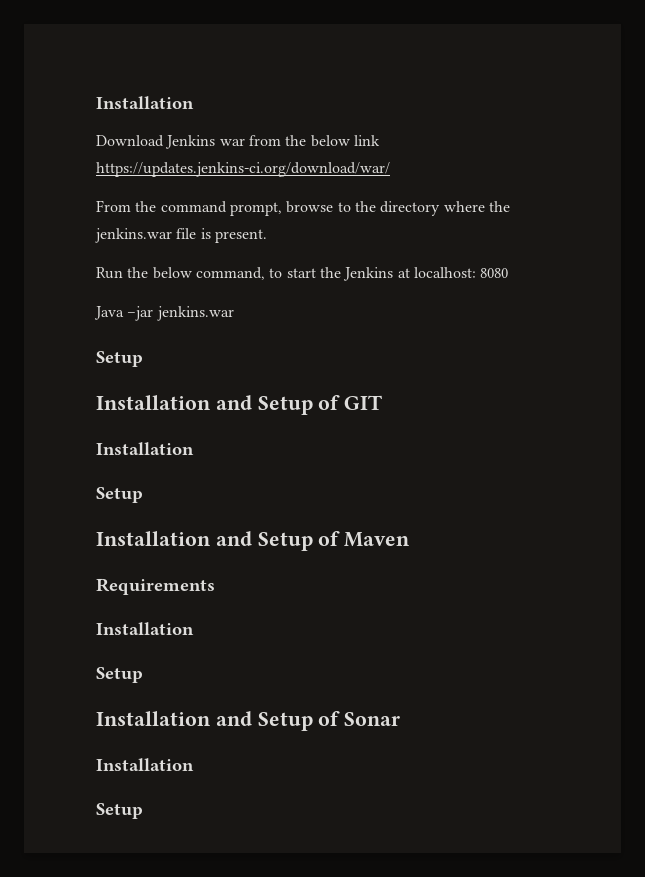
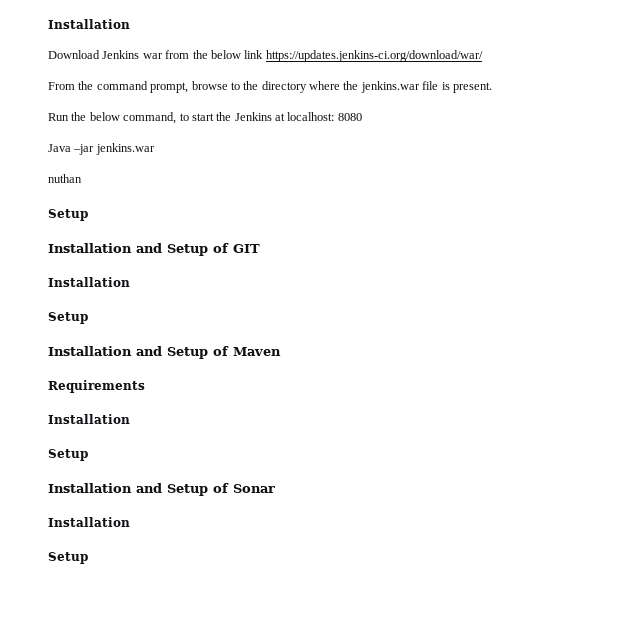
(234, 313) none -> [48,174,82,183] // nuthan

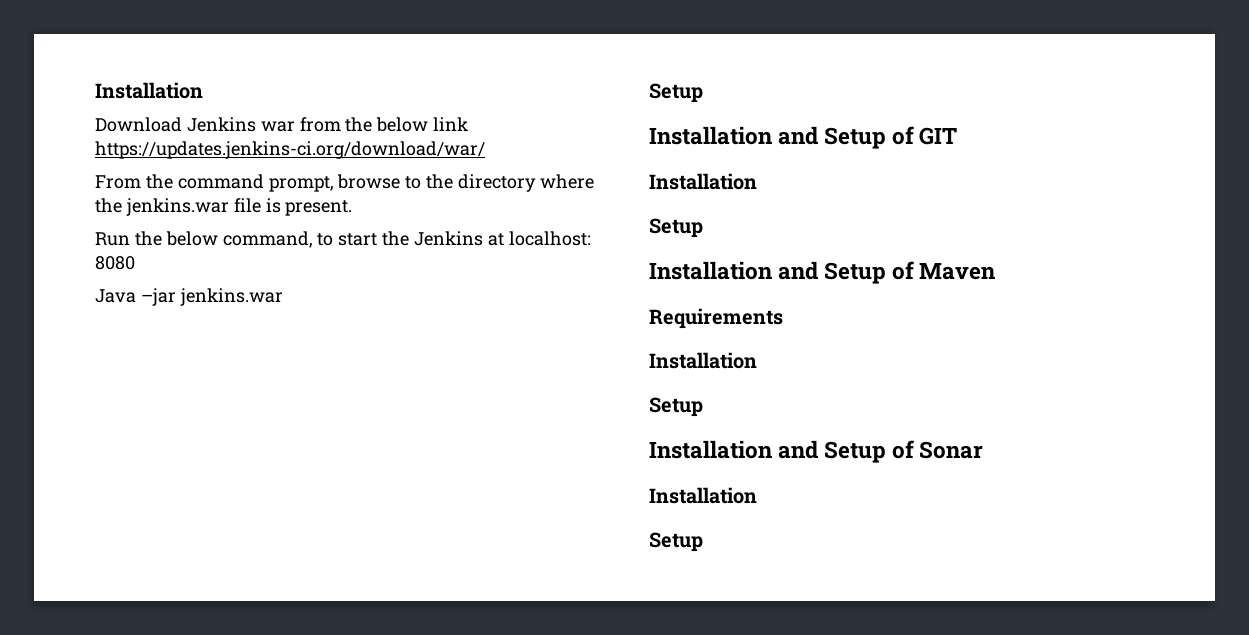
[48,174,82,183] // nuthan -> (283, 297) none

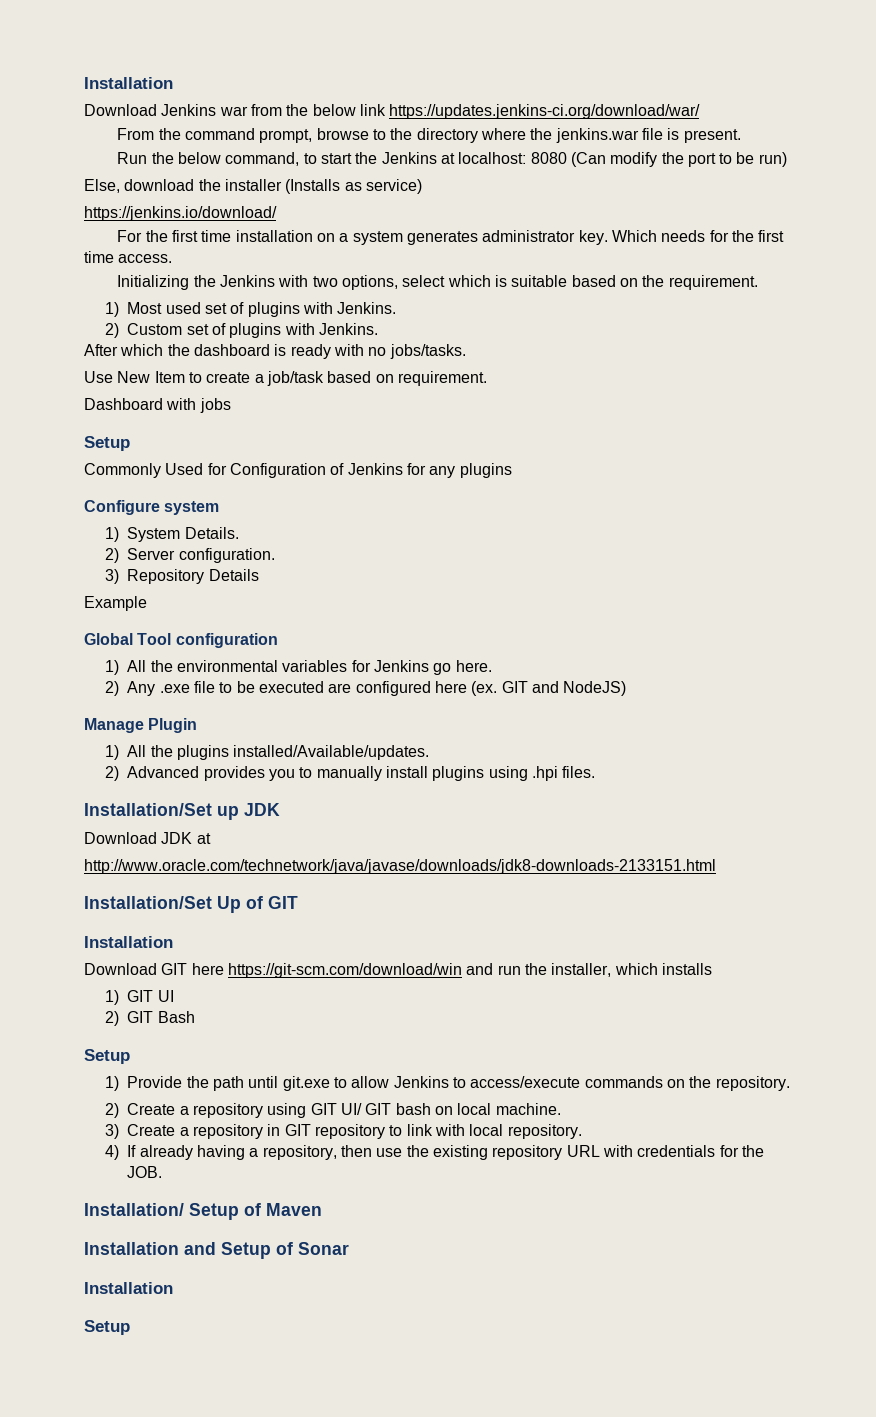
[95,288,283,306] [649,83,703,103] [649,126,958,149] [649,173,757,190] [649,218,703,238] [649,261,819,280] // Java –jar jenkins.war // Setup // Installation and Setup of GIT // Installation // Setup // Installation and -> [570,152,787,167] [84,179,422,194] [84,206,277,221] [117,230,785,245] [84,251,173,263] [117,275,758,290] [105,302,397,317] [105,323,378,338] [84,344,466,359] [84,371,487,386] [84,398,231,413] [84,436,130,451] [84,463,512,478] [84,500,220,515] [105,527,239,542] [105,548,275,563] [105,569,259,584] [84,596,147,611] [84,633,278,648] [105,660,492,675] [105,681,627,696] [84,718,198,733] [105,745,430,760] [105,766,596,781] [84,803,280,820] [84,832,211,844] [84,859,716,874] [84,896,298,913] [84,936,173,948] [84,963,712,978] [105,990,174,1005] [105,1011,195,1026] [84,1049,130,1064] [105,1076,790,1091] [105,1103,561,1118] [105,1124,582,1139] [105,1145,764,1160] [127,1166,163,1178] [84,1203,184,1216] (Can modify the port to be run) // Else, download the installer (Installs as service) // https://jenkins.io/download/ // For the first time installation on a system generates administrator key. Which needs for the first time access. // Initializing the Jenkins with two options, select which is suitable based on the requirement. // 1) Most used set of plugins with Jenkins. // 2) Custom set of plugins with Jenkins. // After which the dashboard is ready with no jobs/tasks. // Use New Item to create a job/task based on requirement. // Dashboard with jobs // Setup // Commonly Used for Configuration of Jenkins for any plugins // Configure system // 1) System Details. // 2) Server configuration. // 3) Repository Details // Example // Global Tool configuration // 1) All the environmental variables for Jenkins go here. // 2) Any .exe file to be executed are configured here (ex. GIT and NodeJS) // Manage Plugin // 1) All the plugins installed/Available/updates. // 2) Advanced provides you to manually install plugins using .hpi files. // Installation/Set up JDK // Download JDK at // http://www.oracle.com/technetwork/java/javase/downloads/jdk8-downloads-2133151.html // Installation/Set Up of GIT // Installation // Download GIT here https://git-scm.com/download/win and run the installer, which installs // 1) GIT UI // 2) GIT Bash // Setup // 1) Provide the path until git.exe to allow Jenkins to access/execute commands on the repository. // 2) Create a repository using GIT UI/ GIT bash on local machine. // 3) Create a repository in GIT repository to link with local repository. // 4) If already having a repository, then use the existing repository URL with credentials for the JOB. // Installation/
[649,308,783,329] [649,352,757,369] [649,397,703,417] // Requirements // Installation // Setup -> (322, 1209) none

